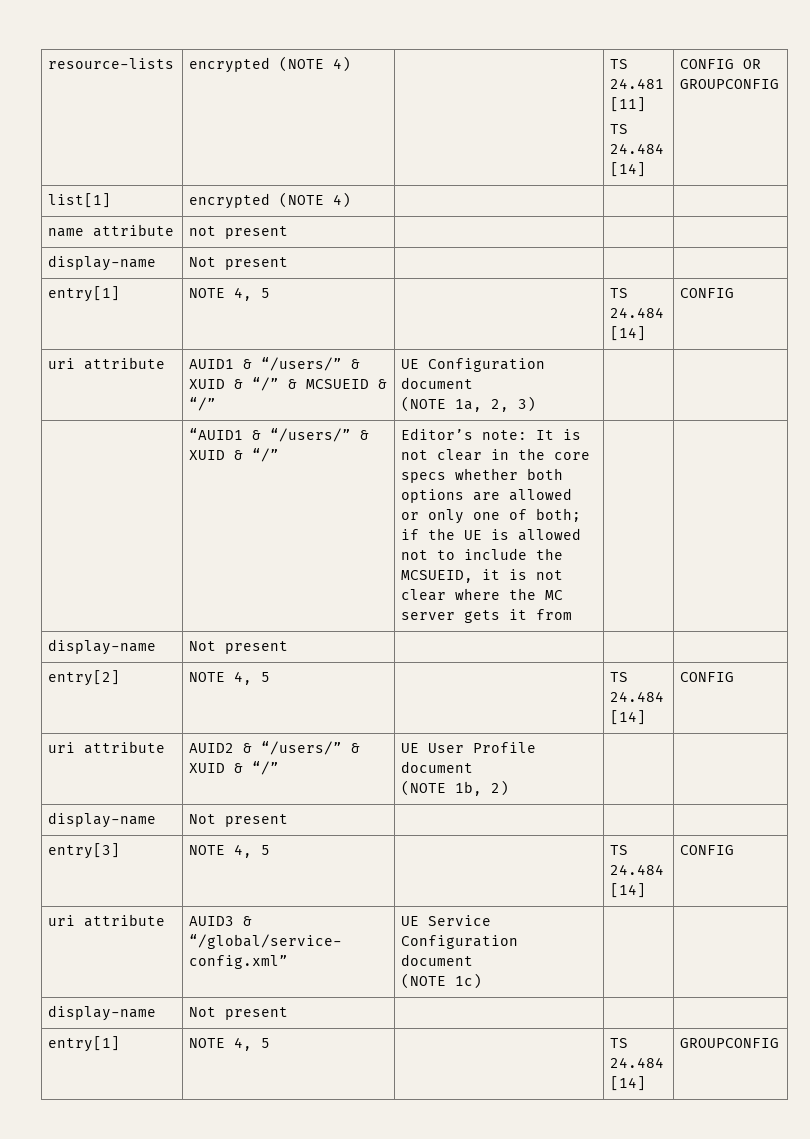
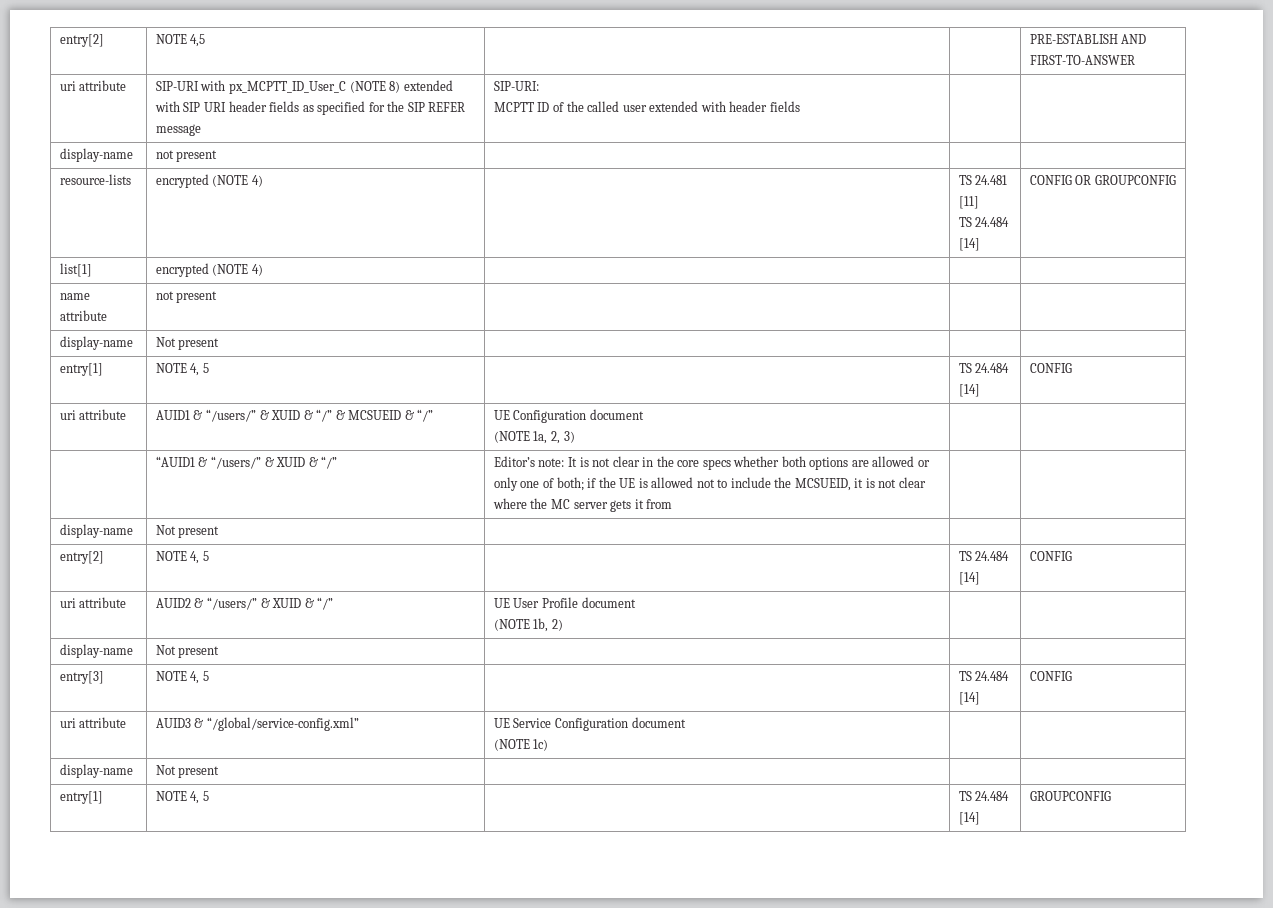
(48, 63) none -> [59,34,104,47] [155,34,206,47] [1029,34,1147,44] [1029,55,1135,65] [59,80,127,91] [155,80,453,94] [154,101,466,115] [155,124,201,136] [493,81,539,91] [493,101,800,112] [59,148,133,162] [155,150,218,162] entry[2] | NOTE 4,5 | | | PRE-ESTABLISH AND FIRST-TO-ANSWER // uri attribute | SIP-URI with px_MCPTT_ID_User_C (NOTE 8) extended with SIP URI header fields as specified for the SIP REFER message | SIP-URI: // MCPTT ID of the called user extended with header fields | | // display-name | not present | | | //

